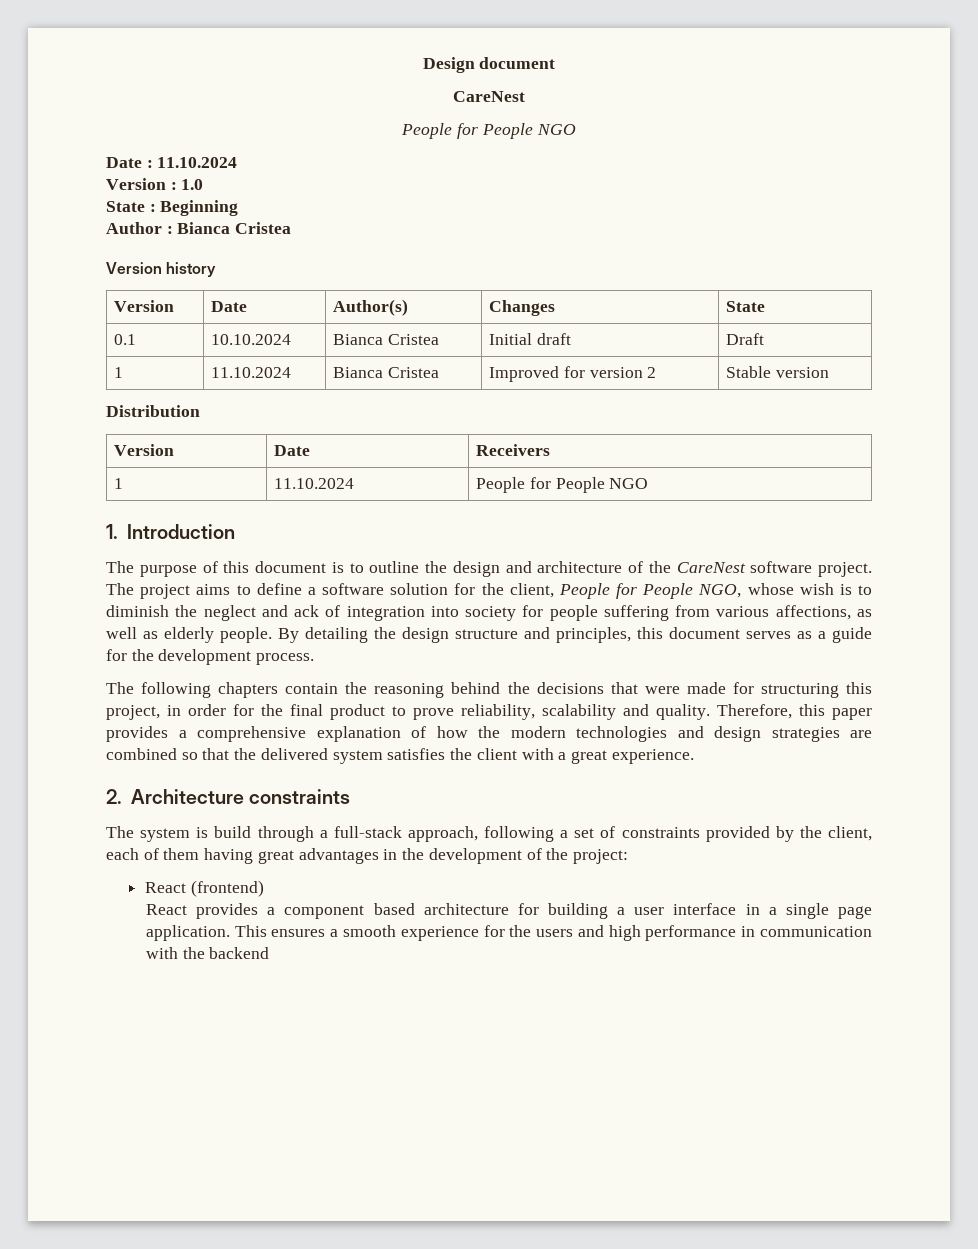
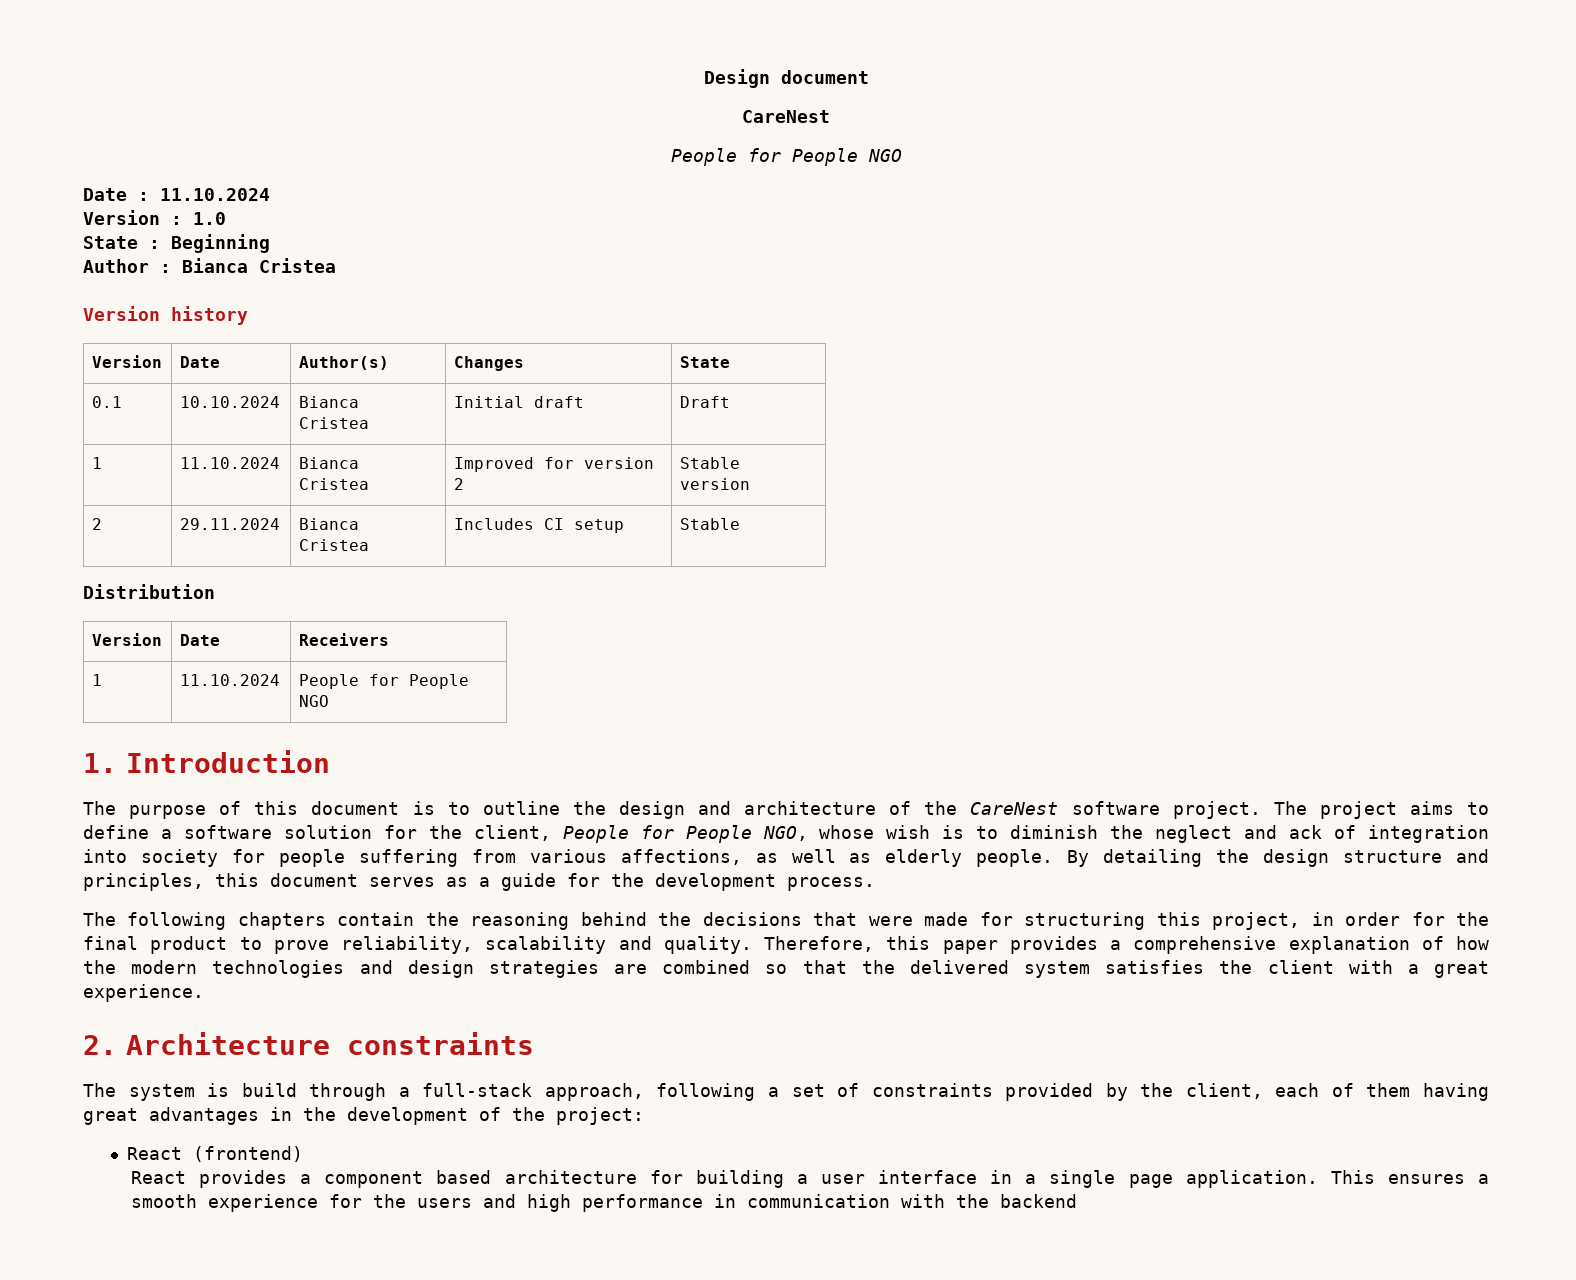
(829, 372) none -> [91,518,102,530] [179,518,280,530] [298,518,359,530] [298,539,369,551] [453,518,624,533] [679,518,740,530] // 2 | 29.11.2024 | Bianca Cristea | Includes CI setup | Stable

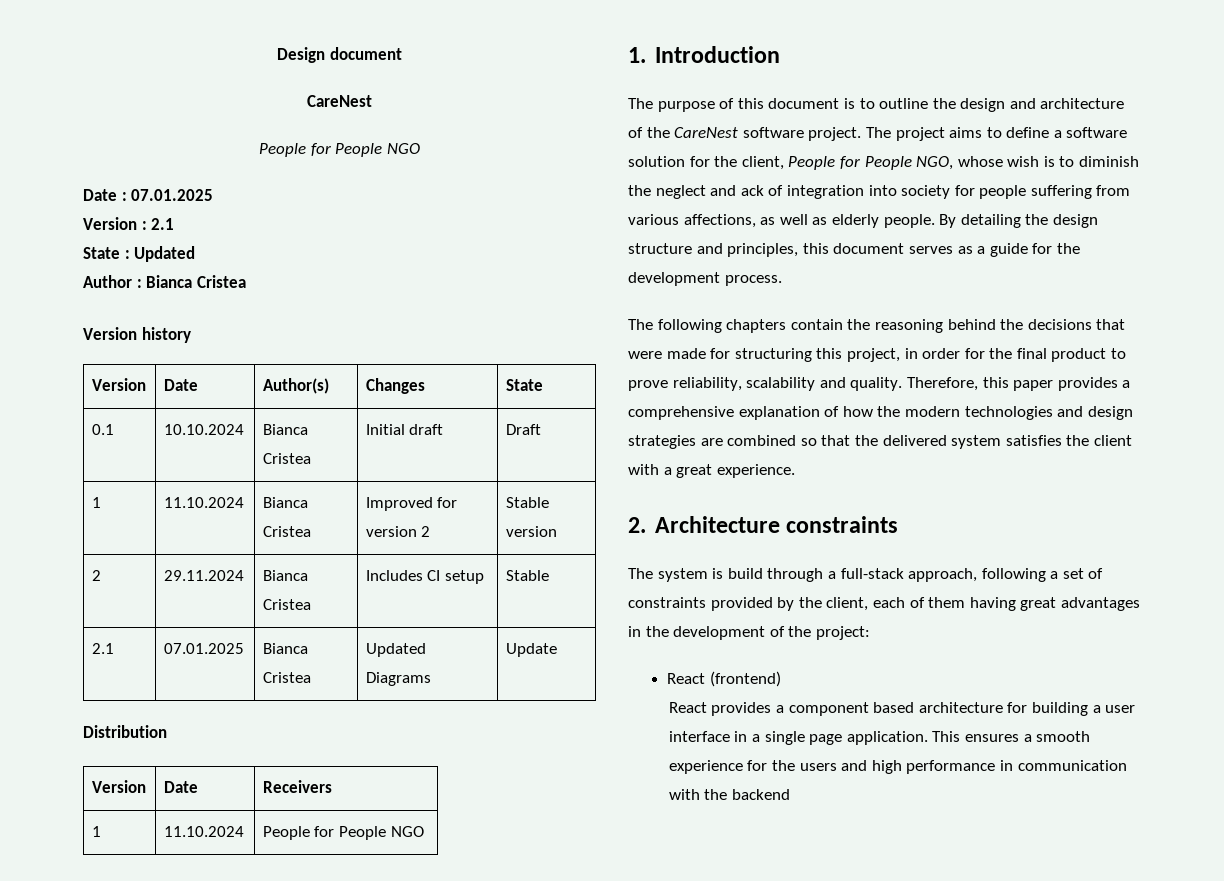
[160,188,270,201] 11.10.2024 -> [131,189,214,201] 07.01.2025
[193,212,226,225] 1.0 -> [151,218,175,230] 2.1
[171,234,270,253] Beginning -> [134,246,196,262] Updated
(740, 524) none -> [91,643,114,654] [163,643,244,654] [262,643,308,654] [262,672,311,683] [365,643,426,657] [365,672,431,686] [505,643,557,657] // 2.1 | 07.01.2025 | Bianca Cristea | Updated Diagrams | Update

